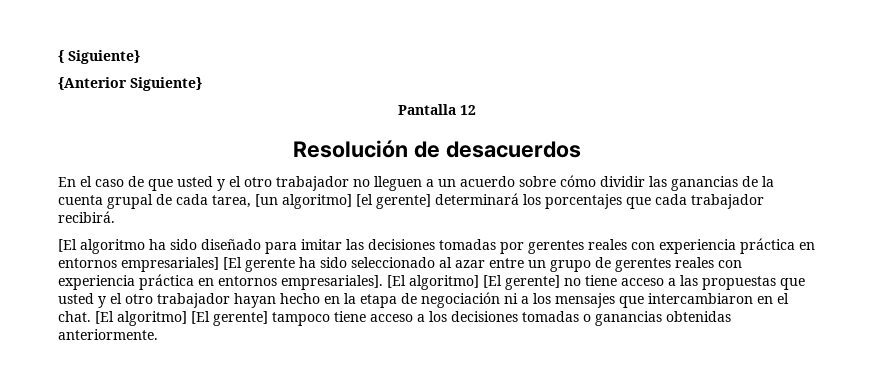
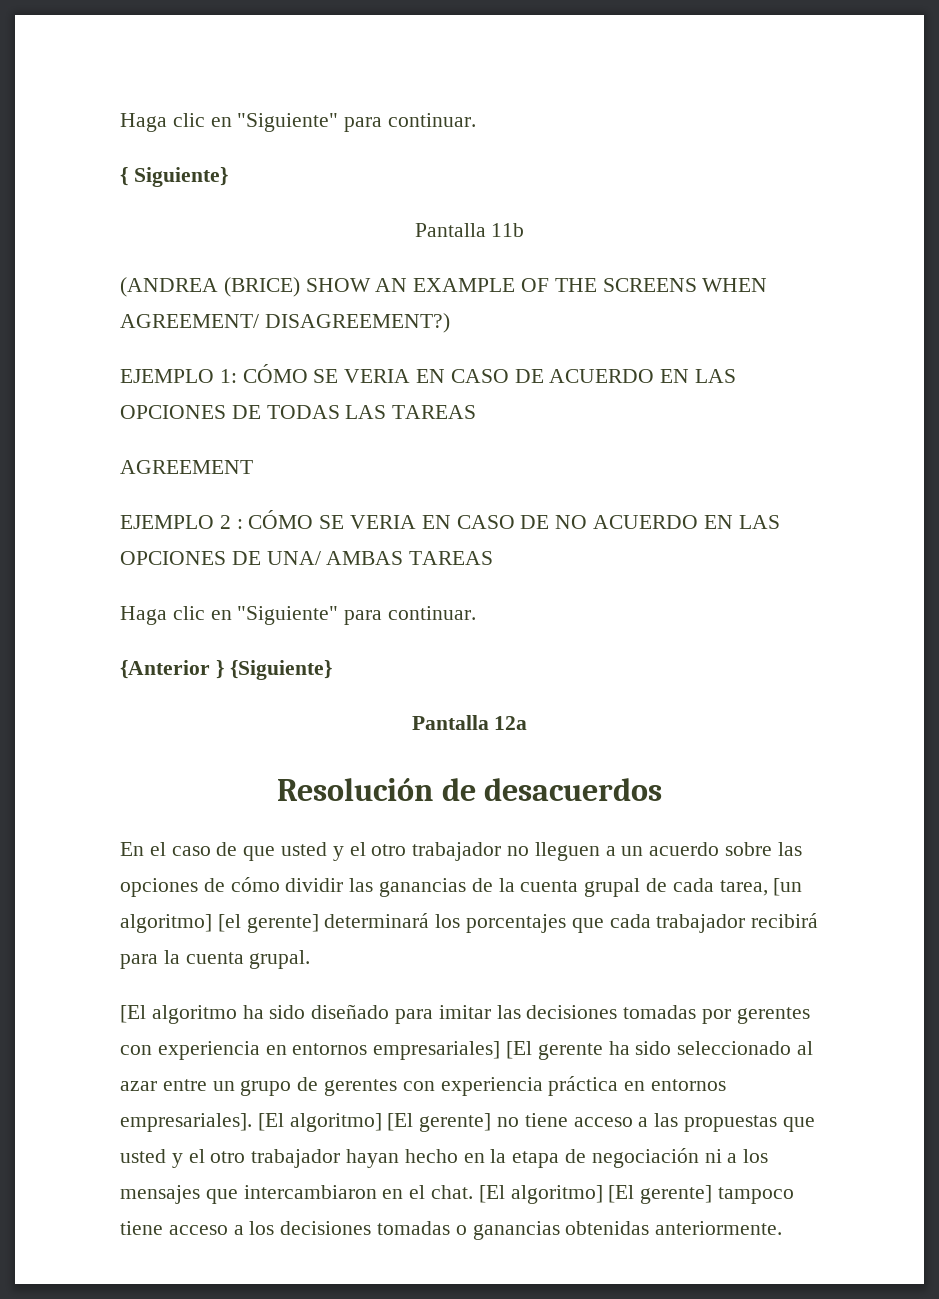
[58,50,140,64] { Siguiente} -> [120,113,477,132] [120,167,228,187] [414,223,525,237] [120,277,768,297] [120,313,450,333] [120,364,737,383] [120,405,477,419] [120,460,253,474] [120,510,780,529] [120,551,494,565] [120,606,477,625] Haga clic en "Siguiente" para continuar. // { Siguiente} // Pantalla 11b // (ANDREA (BRICE) SHOW AN EXAMPLE OF THE SCREENS WHEN AGREEMENT/ DISAGREEMENT?) // EJEMPLO 1: CÓMO SE VERIA EN CASO DE ACUERDO EN LAS OPCIONES DE TODAS LAS TAREAS // AGREEMENT // EJEMPLO 2 : CÓMO SE VERIA EN CASO DE NO ACUERDO EN LAS OPCIONES DE UNA/ AMBAS TAREAS // Haga clic en "Siguiente" para continuar.
[130,77,202,91] [398,104,476,115] Siguiente} // Pantalla 12 -> [215,660,332,680] [411,715,528,730] } {Siguiente} // Pantalla 12a
(556, 181) none -> [777,842,802,856] [120,878,225,897] las opciones de
[58,211,115,223] recibirá. -> [751,913,819,928] [120,950,311,969] recibirá para la cuenta grupal.
[588,238,795,254] reales con experiencia práctica -> [120,1041,260,1060] con experiencia
[675,257,714,268] reales -> (398, 1087) none

